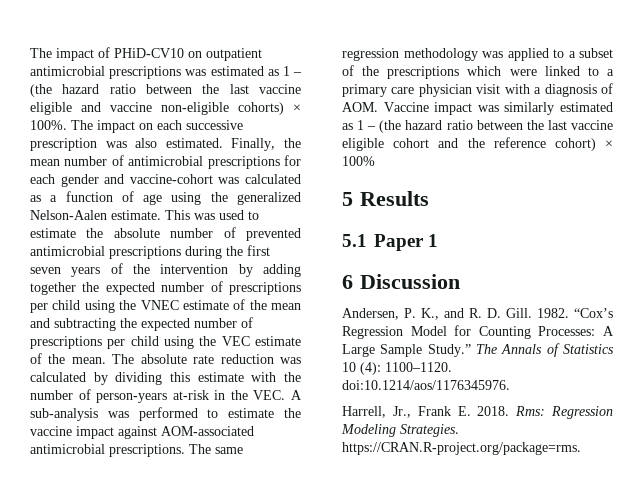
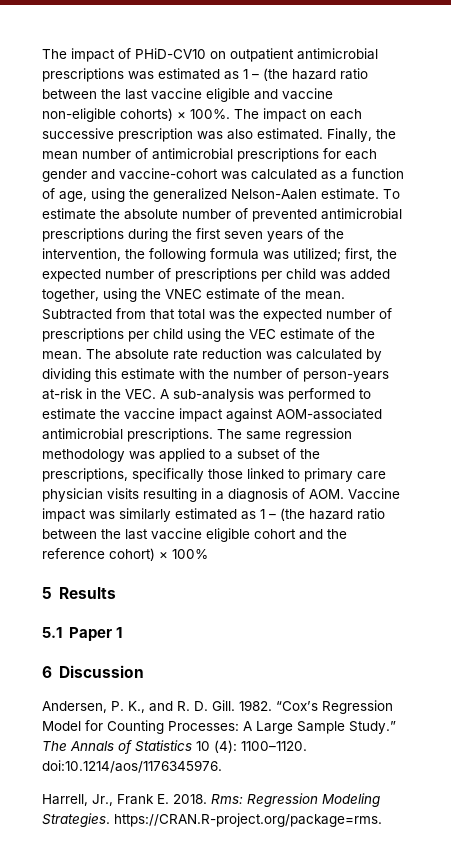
[143,194,163,205] age -> [59,191,87,202] age,
[165,210,259,220] This was used to -> [383,189,400,199] To
[160,264,301,277] [30,281,301,295] [30,300,81,313] intervention by adding together the expected number of prescriptions per child -> [42,248,397,262] [42,268,390,282] [42,289,99,302] intervention, the following formula was utilized; first, the expected number of prescriptions per child was added together,
[271,303,301,310] [30,318,116,331] mean and subtracting -> [305,291,345,300] [42,308,235,320] mean. Subtracted from that total was
[387,66,537,79] prescriptions which were -> [42,468,243,482] prescriptions, specifically those
[607,69,614,76] a -> (300, 474) none
[476,84,530,94] visit with -> [107,488,212,502] visits resulting in

